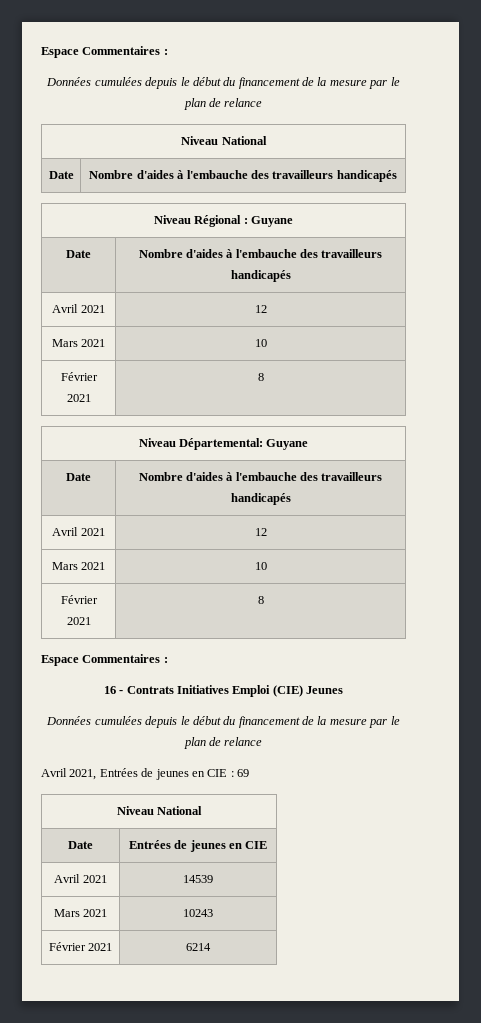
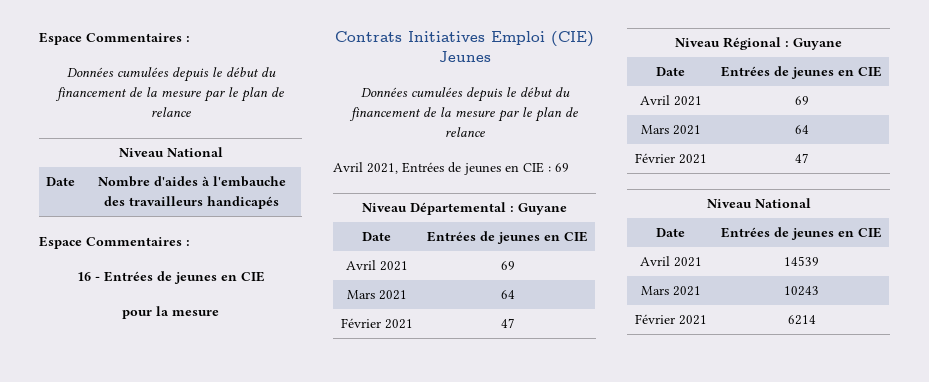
[153,215,294,227] [66,250,91,258] [138,249,383,258] [230,270,291,282] [52,304,105,313] [254,305,267,313] [51,339,106,347] [254,339,267,347] [60,372,98,381] [66,394,91,402] [257,373,264,381] [138,438,309,450] [66,473,91,481] [138,472,383,481] [230,493,291,505] [52,527,105,536] [254,528,267,536] [51,562,106,570] [254,562,267,570] [60,595,98,604] [66,617,91,625] [257,596,264,604] // Niveau Régional : Guyane // Date | Nombre d'aides à l'embauche des travailleurs handicapés // Avril 2021 | 12 // Mars 2021 | 10 // Février 2021 | 8 // Niveau Départemental: Guyane // Date | Nombre d'aides à l'embauche des travailleurs handicapés // Avril 2021 | 12 // Mars 2021 | 10 // Février 2021 | 8 -> (279, 202) none
(124, 692) none -> [103,271,265,284] [122,306,219,319] Entrées de jeunes en CIE // pour la mesure //
(249, 773) none -> [362,202,567,215] [362,232,391,241] [427,231,588,244] [345,260,408,271] [500,261,515,270] [346,290,407,300] [500,290,515,299] [340,318,413,329] [500,318,515,328] [675,37,842,50] [656,67,685,76] [721,66,882,79] [639,95,702,106] [794,96,809,105] [640,125,701,135] [794,125,809,134] [634,153,707,164] [794,153,809,163] // Niveau Départemental : Guyane // Date | Entrées de jeunes en CIE // Avril 2021 | 69 // Mars 2021 | 64 // Février 2021 | 47 // Niveau Régional : Guyane // Date | Entrées de jeunes en CIE // Avril 2021 | 69 // Mars 2021 | 64 // Février 2021 | 47

